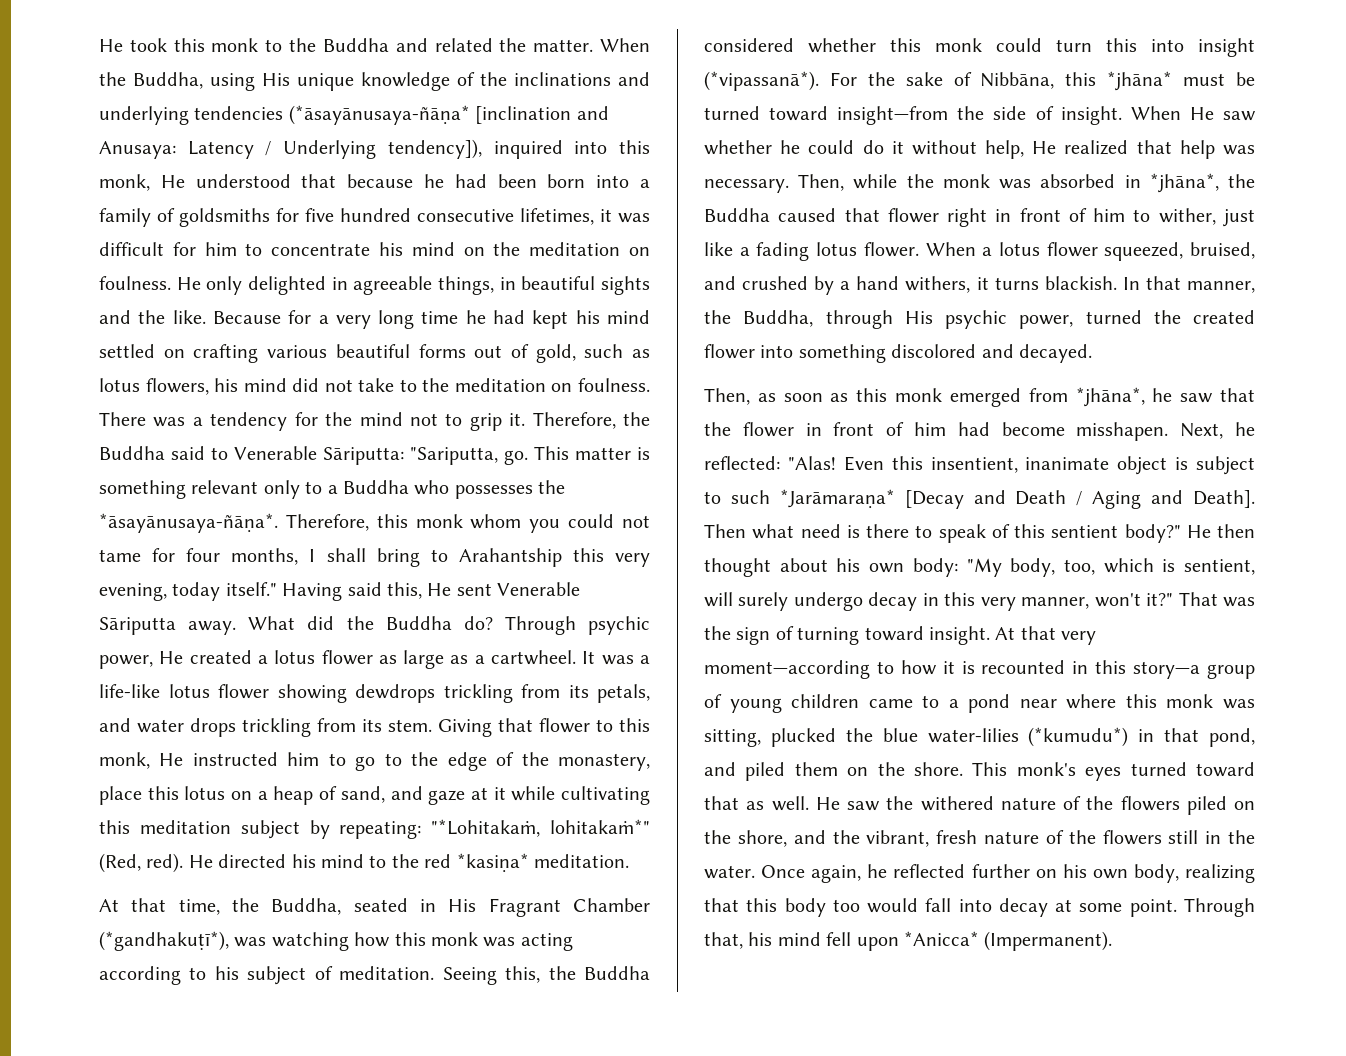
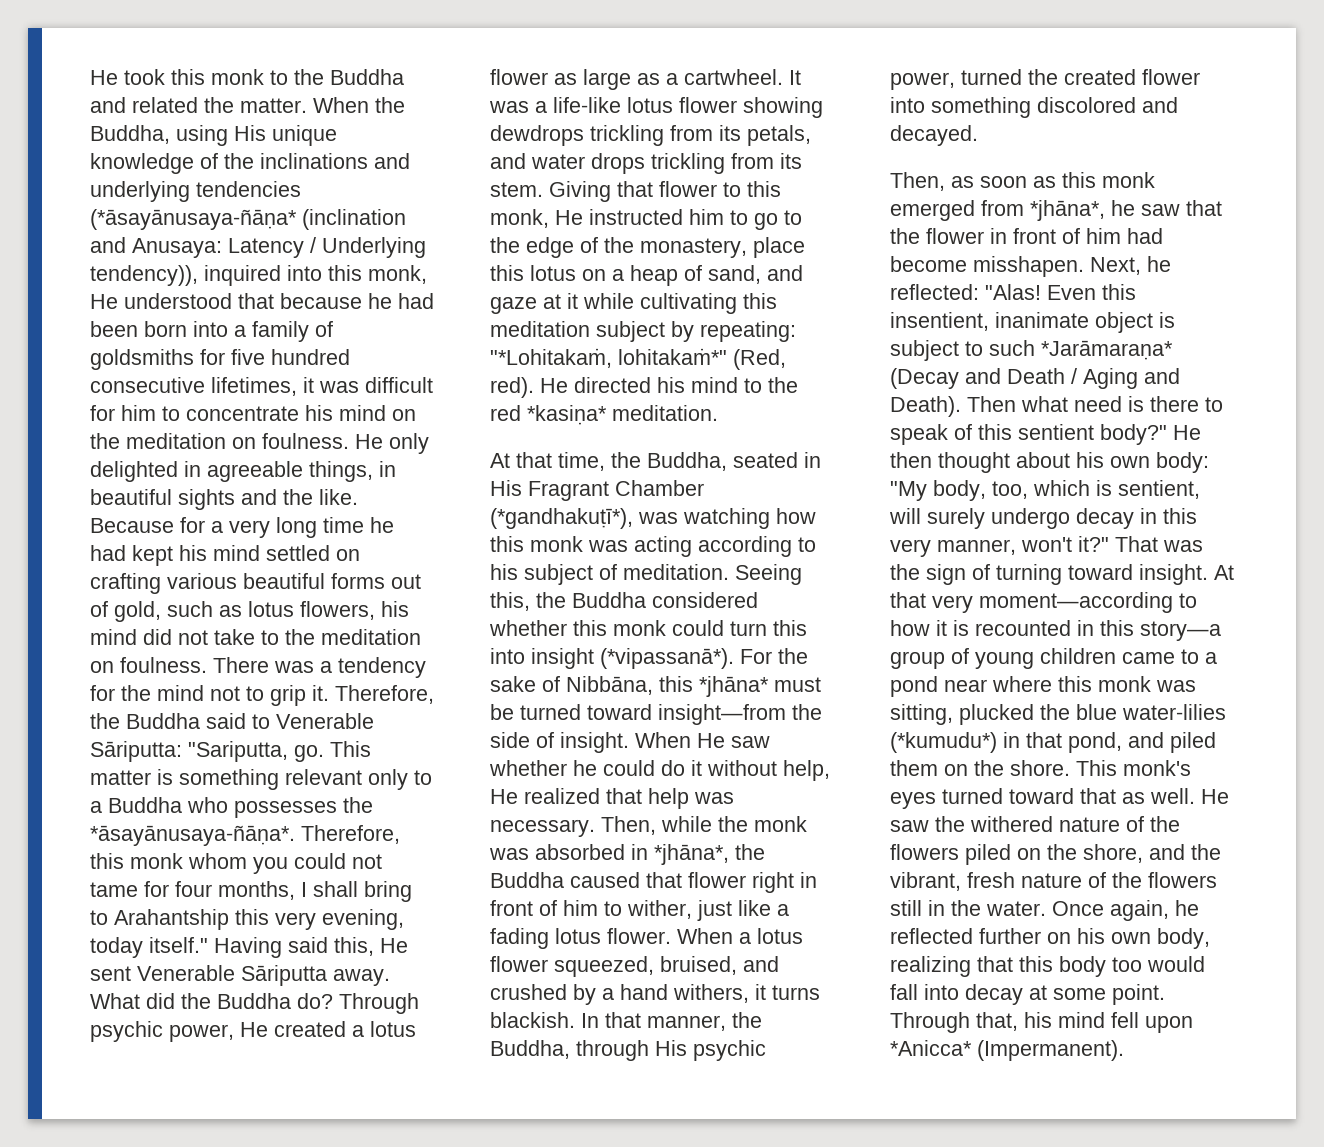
[475,106,572,124] [inclination -> [302,209,406,230] (inclination
[387,139,482,159] tendency]), -> [90,265,198,286] tendency)),
[904,490,964,509] [Decay -> [890,368,959,389] (Decay
[1193,490,1255,508] Death]. -> [890,396,961,417] Death).

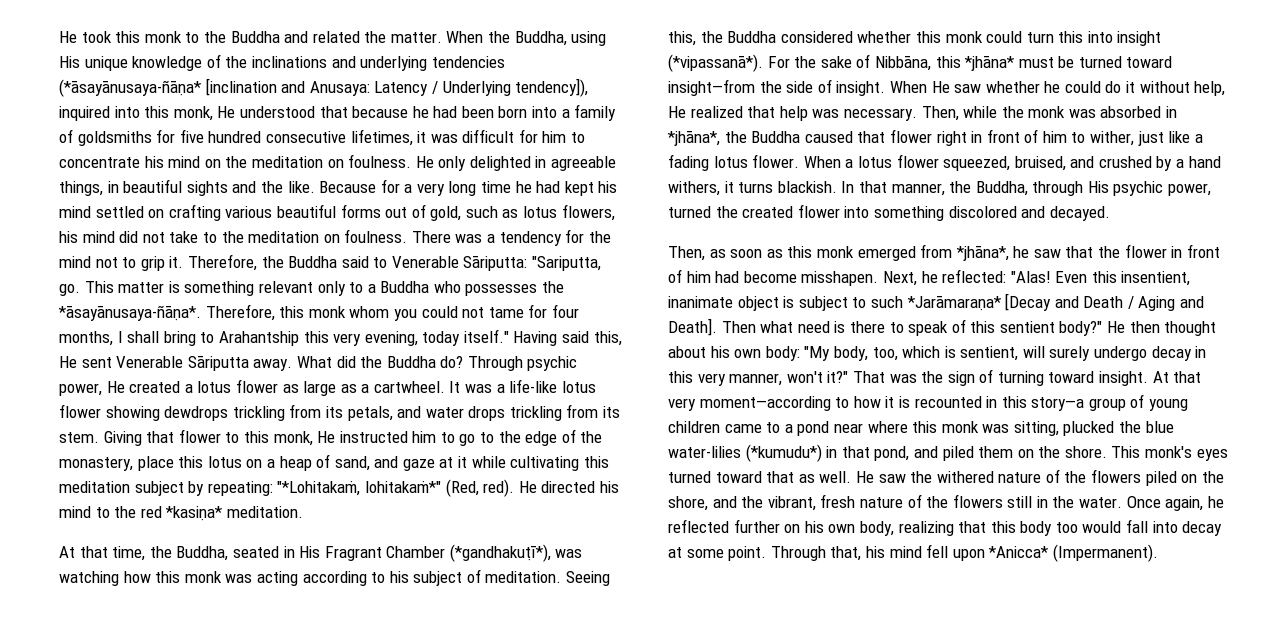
[302,209,406,230] (inclination -> [205,78,277,96] [inclination
[90,265,198,286] tendency)), -> [515,78,589,97] tendency]),
[890,368,959,389] (Decay -> [1005,293,1052,311] [Decay
[890,396,961,417] Death). -> [668,318,717,336] Death].

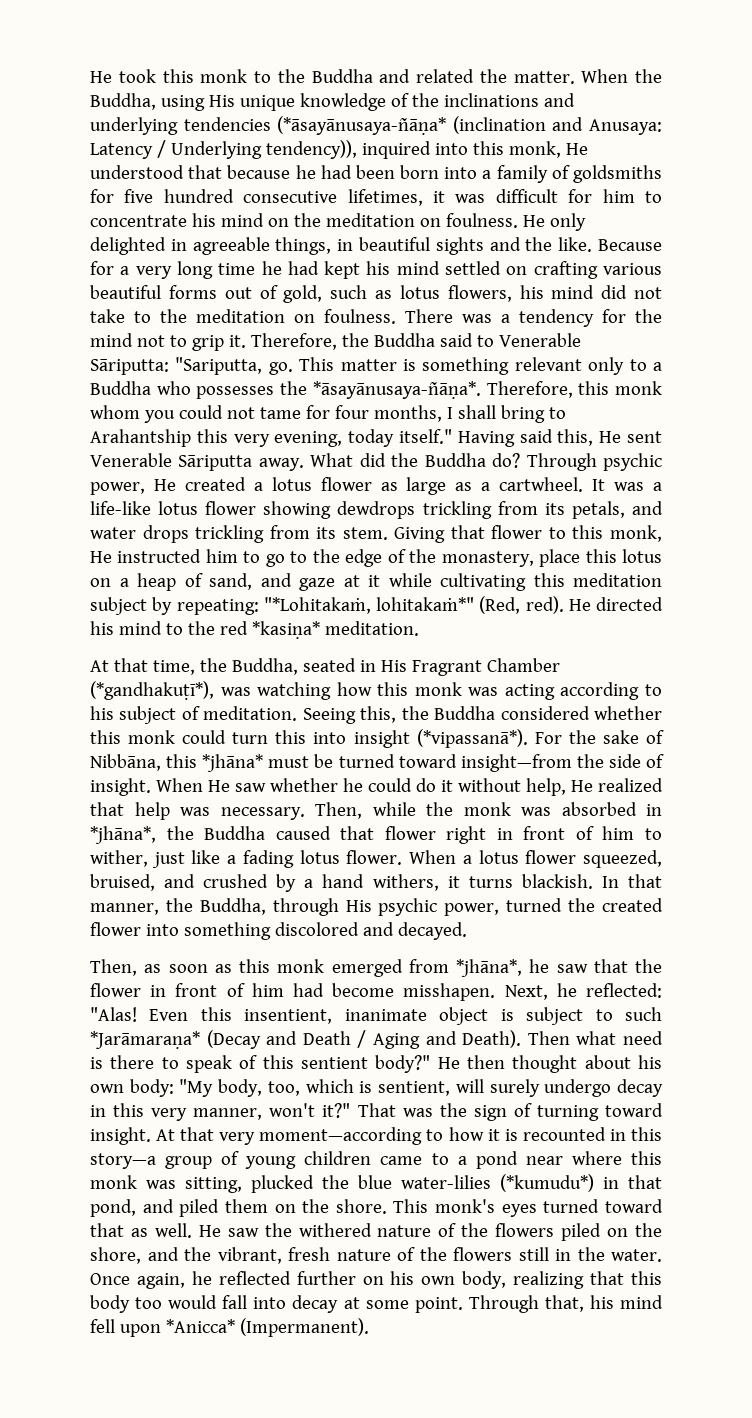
[205,78,277,96] [inclination -> [452,116,546,134] (inclination
[515,78,589,97] tendency]), -> [265,140,357,159] tendency)),
[1005,293,1052,311] [Decay -> [206,1030,261,1049] (Decay
[668,318,717,336] Death]. -> [462,1030,522,1048] Death).

